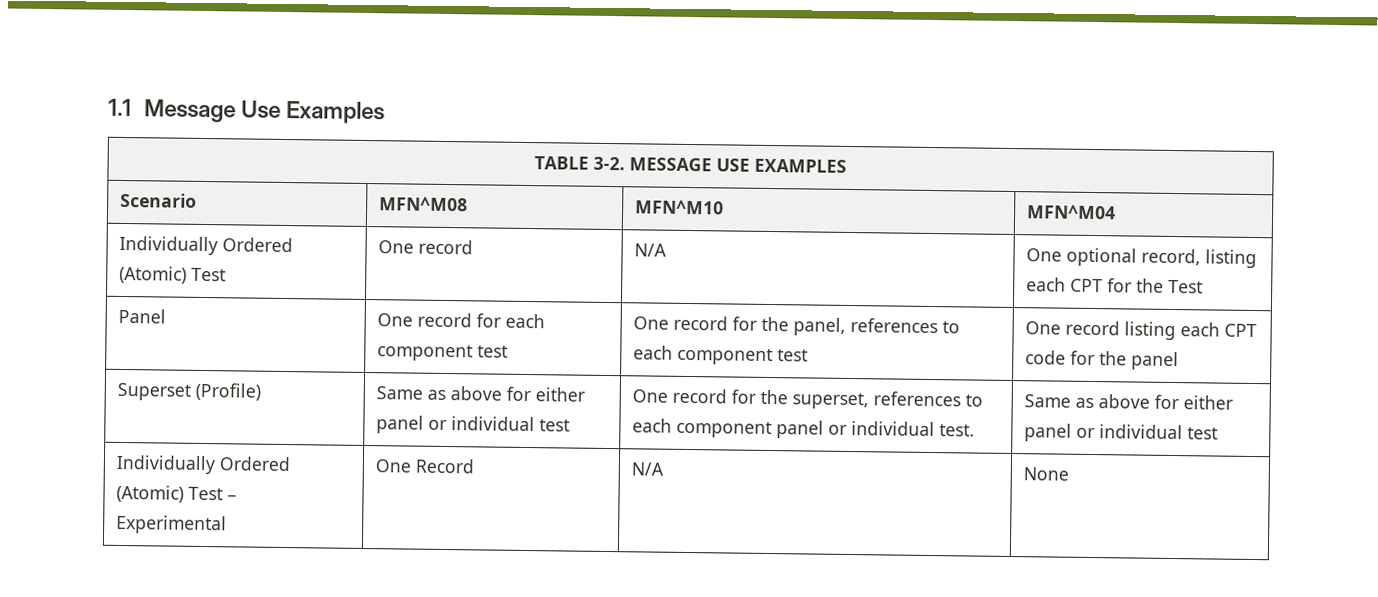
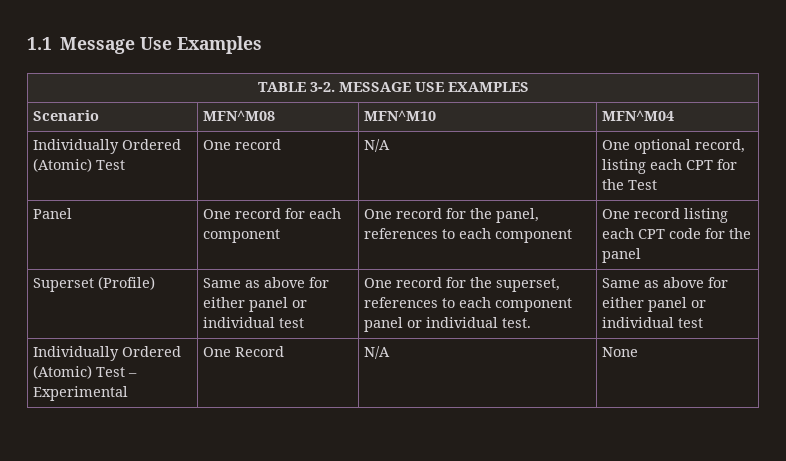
[476,345,508,358] test -> (281, 236) none
[776,349,808,362] test -> (573, 236) none

